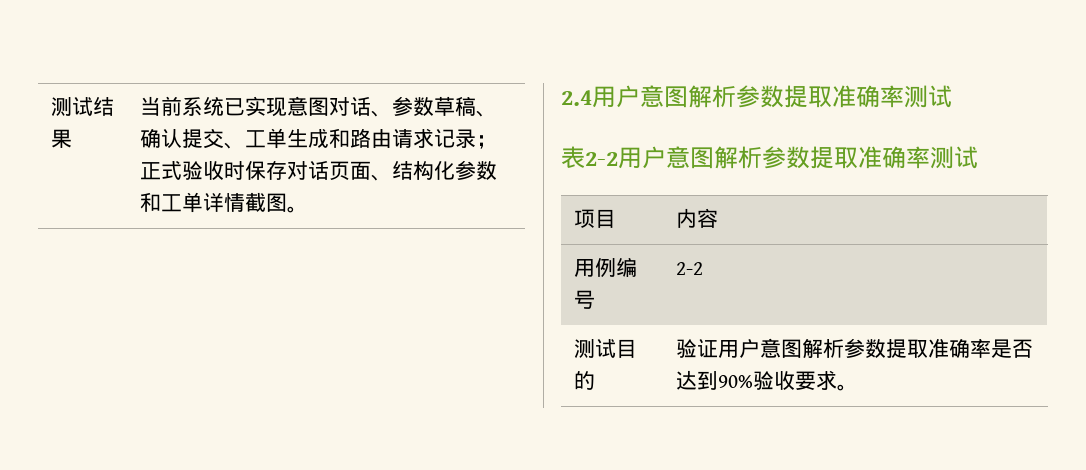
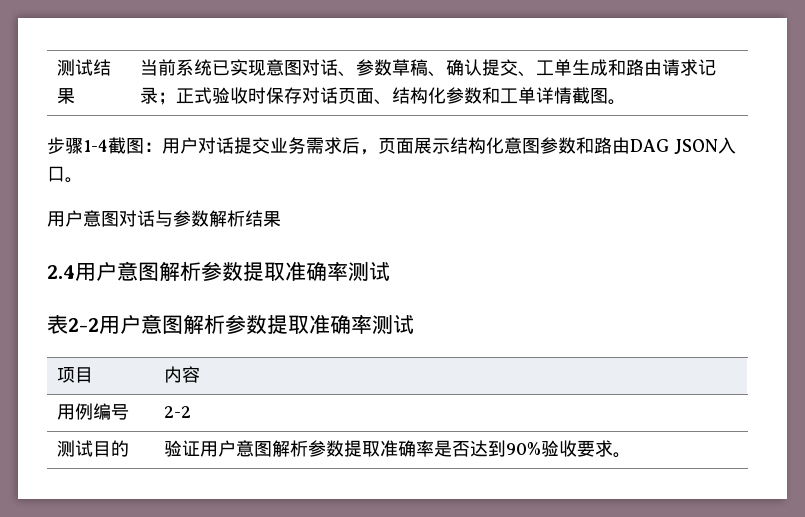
(308, 209) none -> [47,137,736,155] [47,166,83,183] [47,210,281,227] // 步骤1-4截图：用户对话提交业务需求后，页面展示结构化意图参数和路由DAG JSON入口。 // 用户意图对话与参数解析结果

